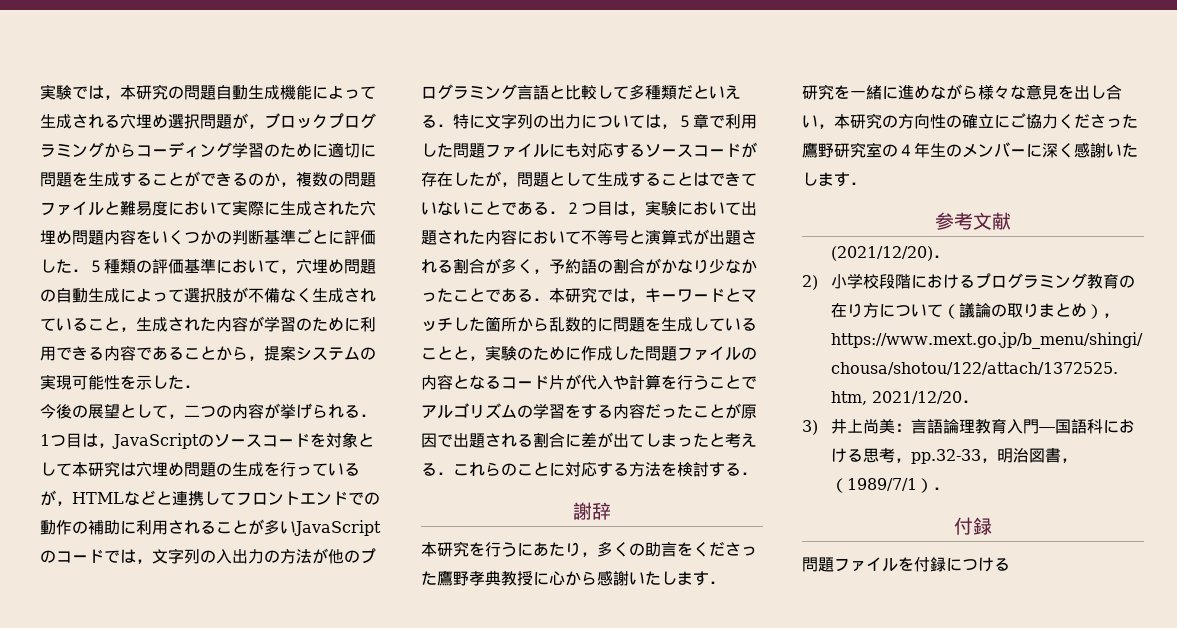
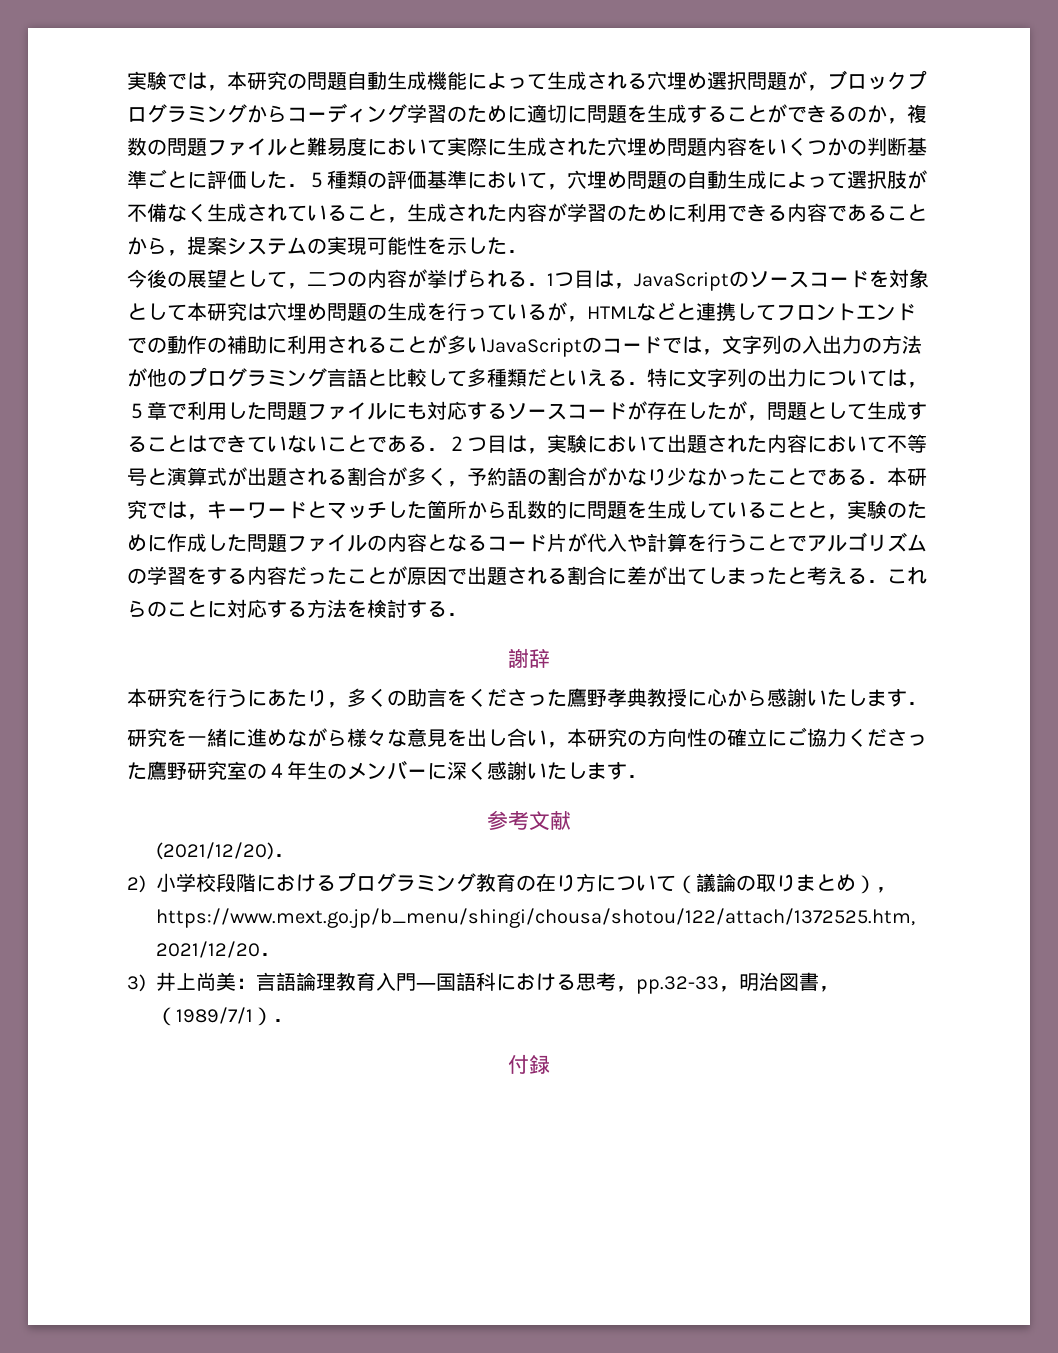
[802,557,1010,572] // 問題ファイルを付録につける -> (550, 1064) none

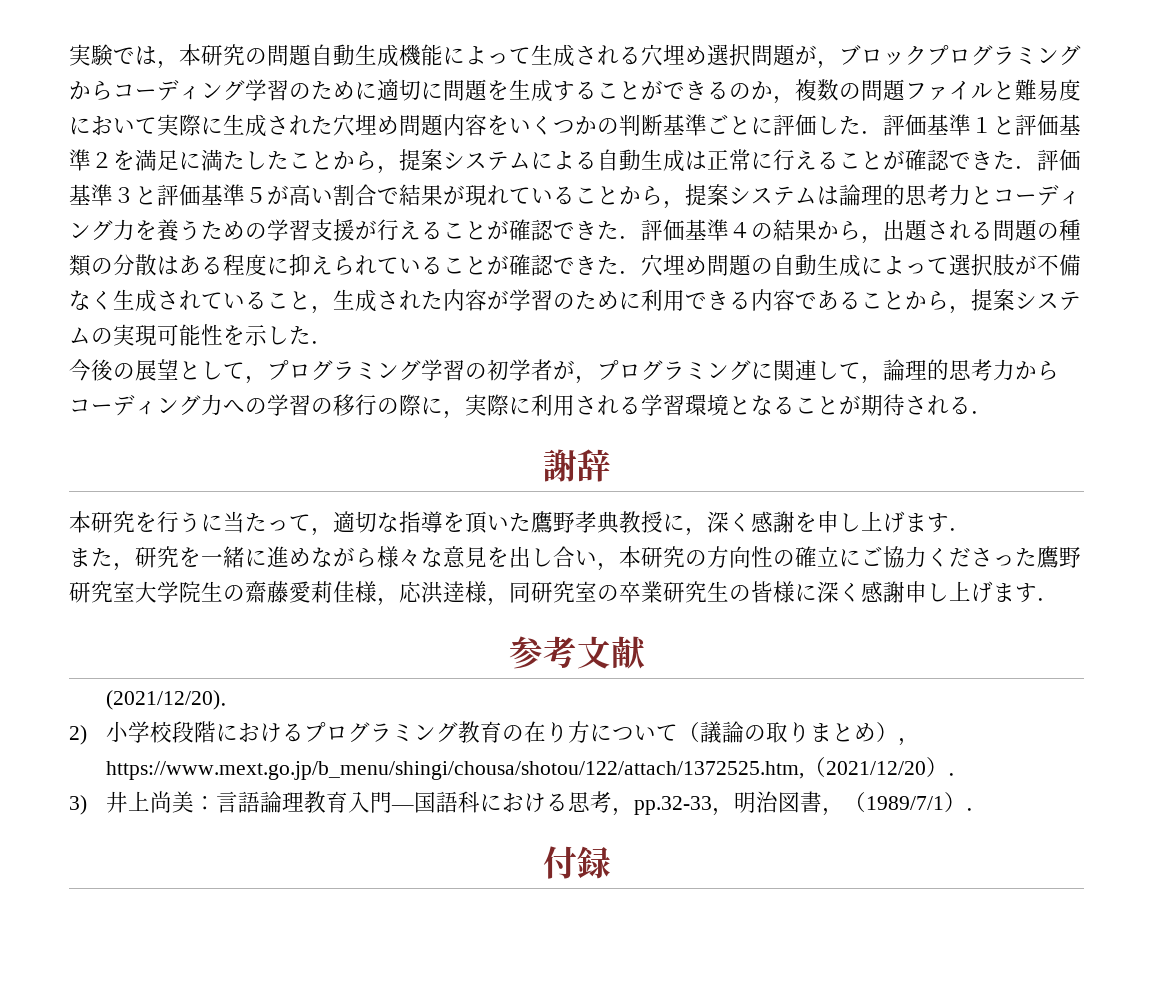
[307,170,567,190] ５種類の評価基準において， -> [883,114,1081,136] [69,149,1081,174] [69,184,1081,209] [69,219,1081,244] [69,254,641,277] 評価基準１と評価基準２を満足に満たしたことから，提案システムによる自動生成は正常に行えることが確認できた．評価基準３と評価基準５が高い割合で結果が現れていることから，提案システムは論理的思考力とコーディング力を養うための学習支援が行えることが確認できた．評価基準４の結果から，出題される問題の種類の分散はある程度に抑えられていることが確認できた．
[307,269,929,291] [127,302,916,322] [127,335,922,357] [127,367,927,388] [127,401,927,421] [127,434,927,454] [127,467,927,487] [127,500,927,520] [127,532,927,553] [127,566,927,585] [127,599,427,618] 二つの内容が挙げられる．1つ目は，JavaScriptのソースコードを対象として本研究は穴埋め問題の生成を行っているが，HTMLなどと連携してフロントエンドでの動作の補助に利用されることが多いJavaScriptのコードでは，文字列の入出力の方法が他のプログラミング言語と比較して多種類だといえる．特に文字列の出力については，５章で利用した問題ファイルにも対応するソースコードが存在したが，問題として生成することはできていないことである．２つ目は，実験において出題された内容において不等号と演算式が出題される割合が多く，予約語の割合がかなり少なかったことである．本研究では，キーワードとマッチした箇所から乱数的に問題を生成していることと，実験のために作成した問題ファイルの内容となるコード片が代入や計算を行うことでアルゴリズムの学習をする内容だったことが原因で出題される割合に差が出てしまったと考える．これらのことに対応する方法を検討す -> [267,359,1059,384] [69,394,949,419] プログラミング学習の初学者が，プログラミングに関連して，論理的思考力からコーディング力への学習の移行の際に，実際に利用される学習環境となることが期待され
[267,688,927,708] あたり，多くの助言をくださった鷹野孝典教授に心から感謝いたします． // -> [223,511,971,536] [69,547,135,571] 当たって，適切な指導を頂いた鷹野孝典教授に，深く感謝を申し上げます． // また，
[247,760,427,780] の４年生のメンバー -> [135,581,795,606] 大学院生の齋藤愛莉佳様，応洪逹様，同研究室の卒業研究生の皆様
[527,762,587,780] いたし -> [905,581,993,603] 申し上げ
[156,941,260,958] 2021/12/20 -> [804,757,949,778] （2021/12/20）

